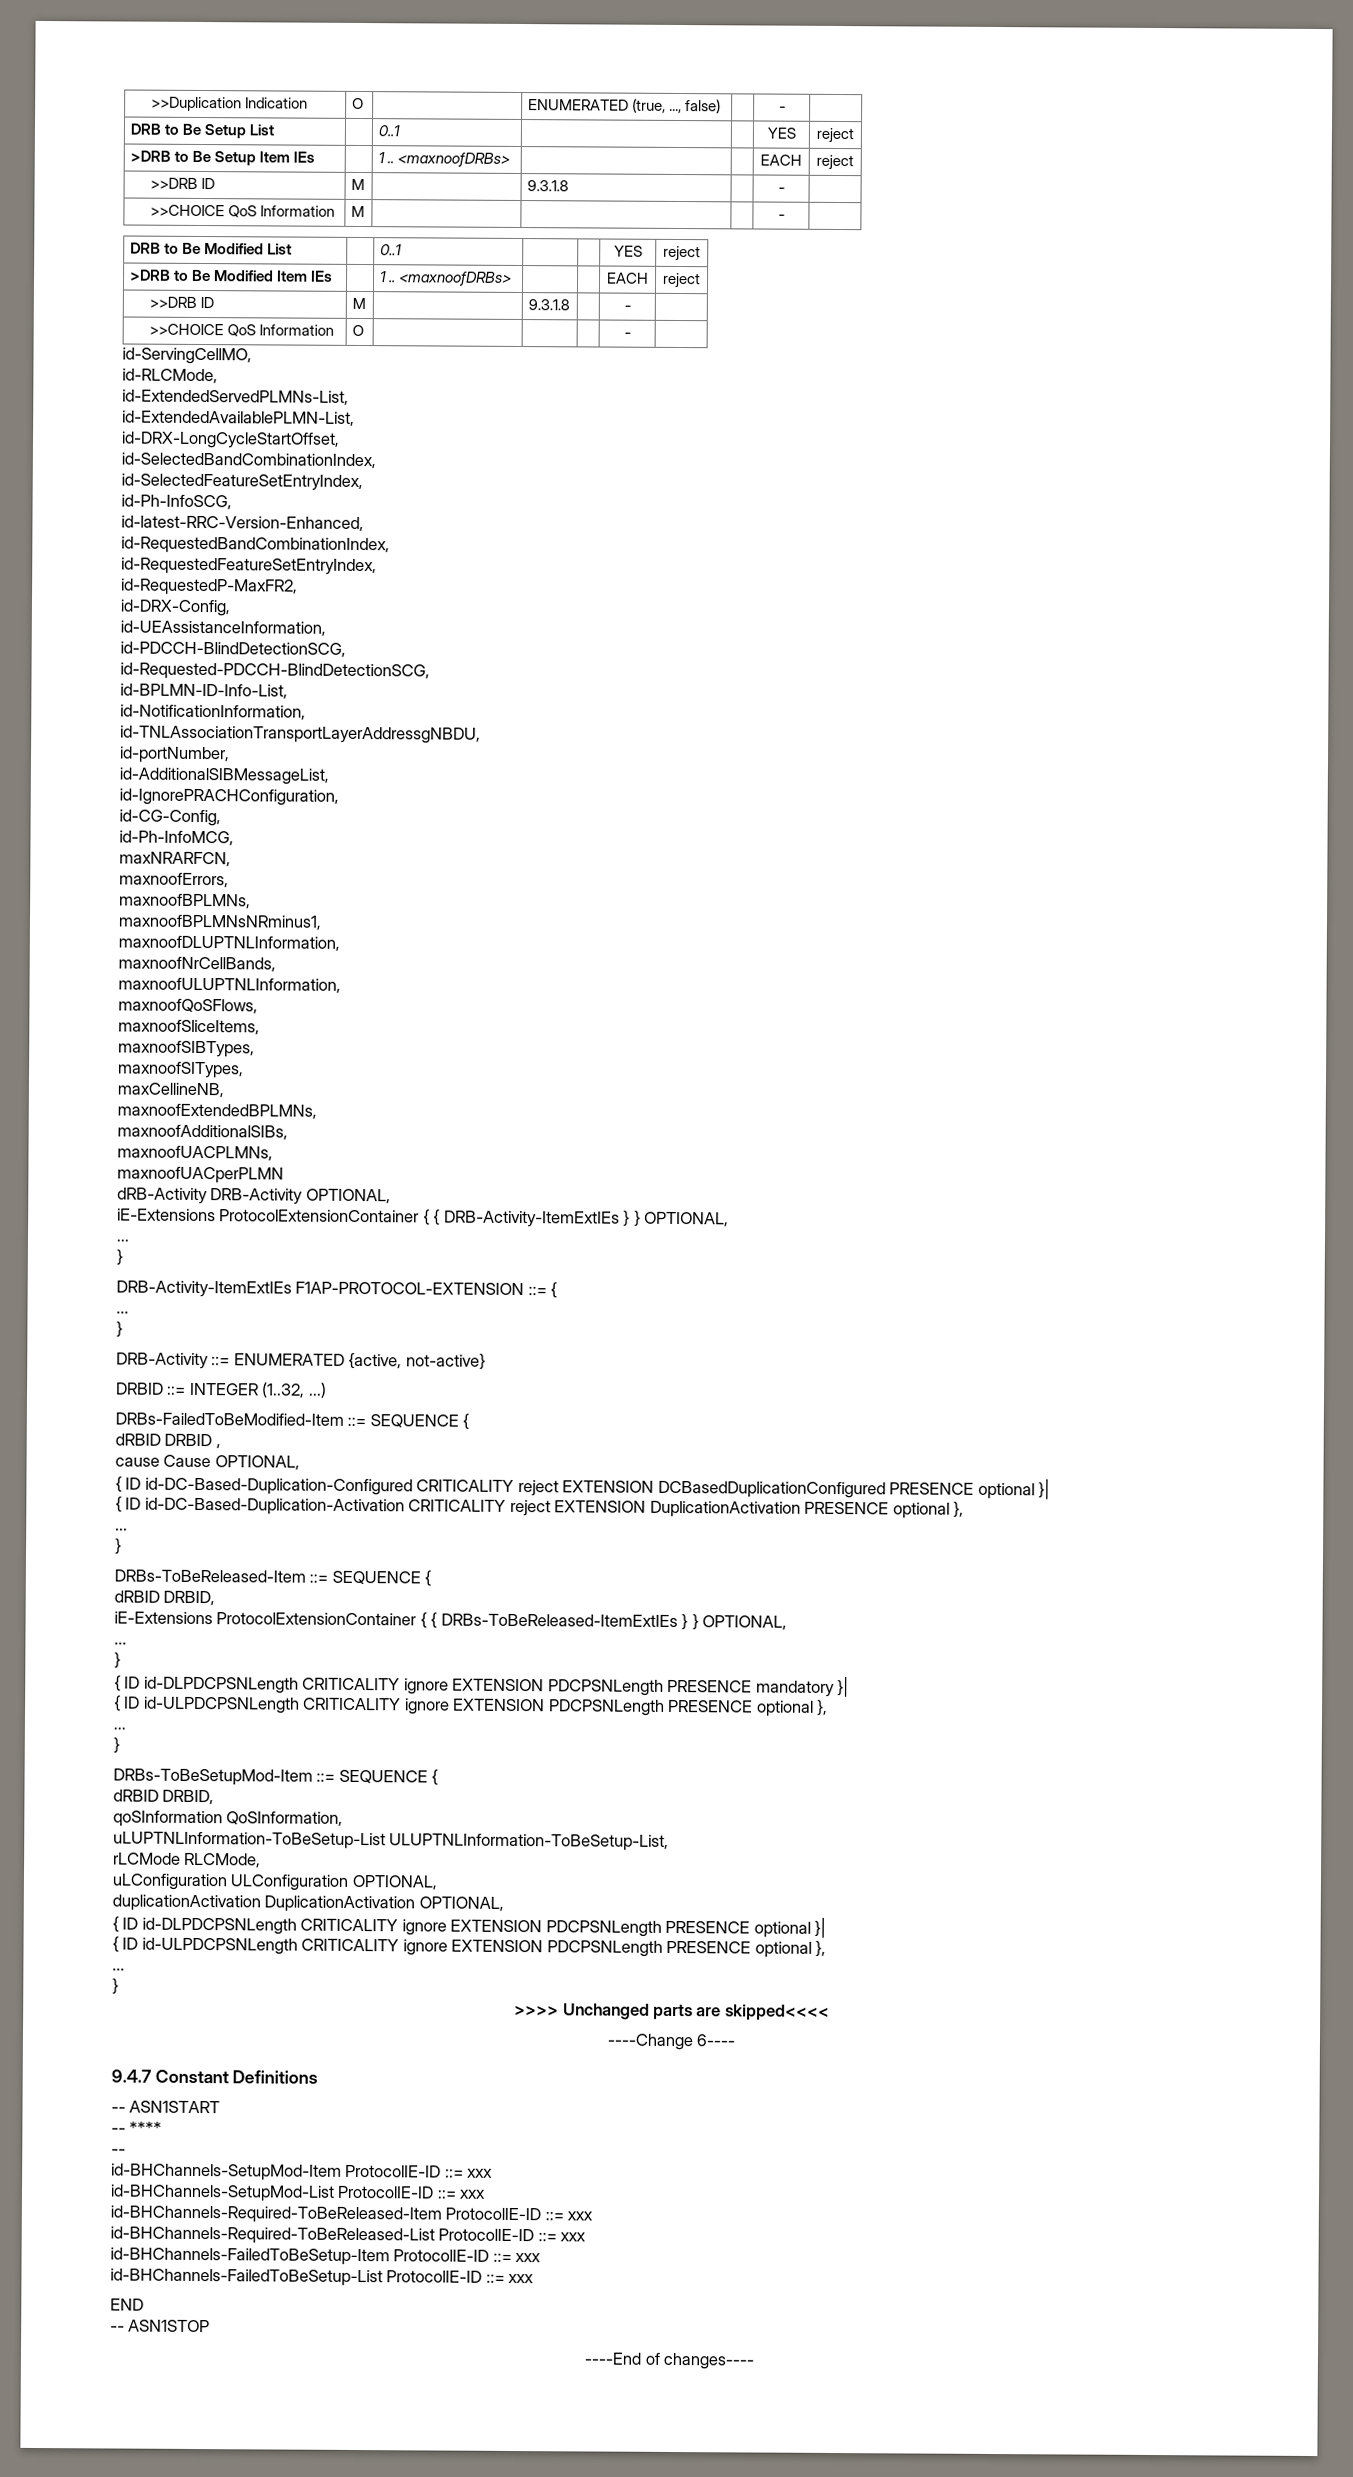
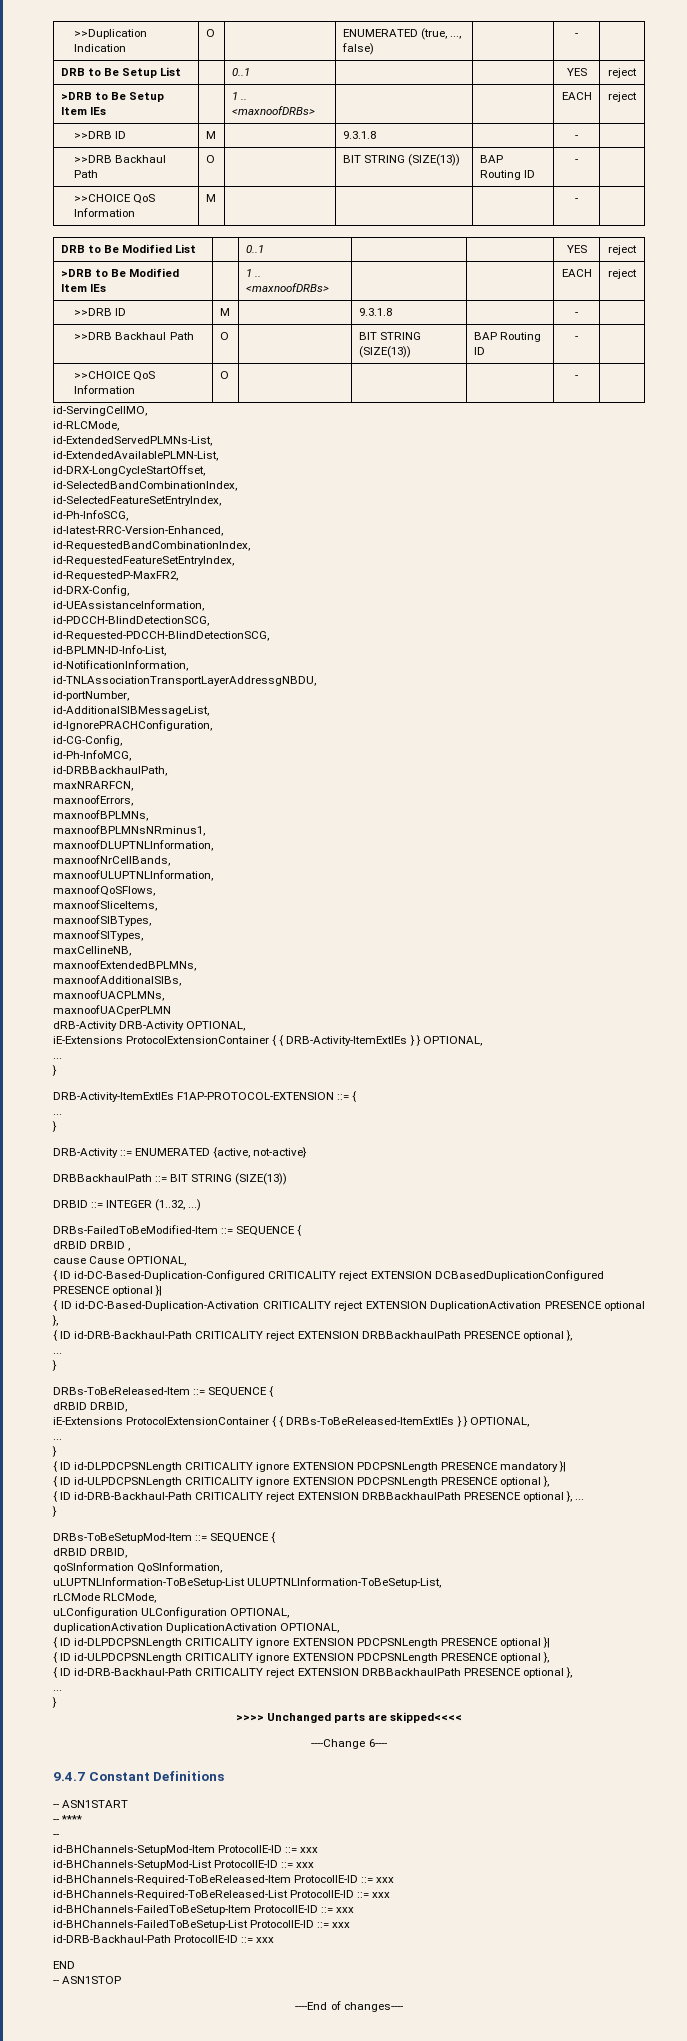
(785, 190) none -> [74,155,167,163] [74,170,99,178] [205,155,215,163] [342,154,460,166] [479,155,503,163] [479,170,535,180] [575,159,578,163] // >>DRB Backhaul Path | O | | BIT STRING (SIZE(13)) | BAP Routing ID | - |
(631, 308) none -> [74,332,194,340] [219,332,229,340] [358,332,421,340] [358,346,411,358] [473,332,541,342] [473,347,485,355] [575,336,578,340] // >>DRB Backhaul Path | O | | BIT STRING (SIZE(13)) | BAP Routing ID | - |
(234, 838) none -> [53,766,167,776] // id-DRBBackhaulPath,
(486, 1361) none -> [53,1173,288,1185] // DRBBackhaulPath ::= BIT STRING (SIZE(13))
(965, 1509) none -> [53,1330,572,1341] // { ID id-DRB-Backhaul-Path CRITICALITY reject EXTENSION DRBBackhaulPath PRESENCE optional },
(829, 1707) none -> [53,1491,572,1502] { ID id-DRB-Backhaul-Path CRITICALITY reject EXTENSION DRBBackhaulPath PRESENCE optional },
(827, 1948) none -> [53,1667,572,1678] // { ID id-DRB-Backhaul-Path CRITICALITY reject EXTENSION DRBBackhaulPath PRESENCE optional },
(535, 2278) none -> [53,1935,275,1943] // id-DRB-Backhaul-Path ProtocolIE-ID ::= xxx

